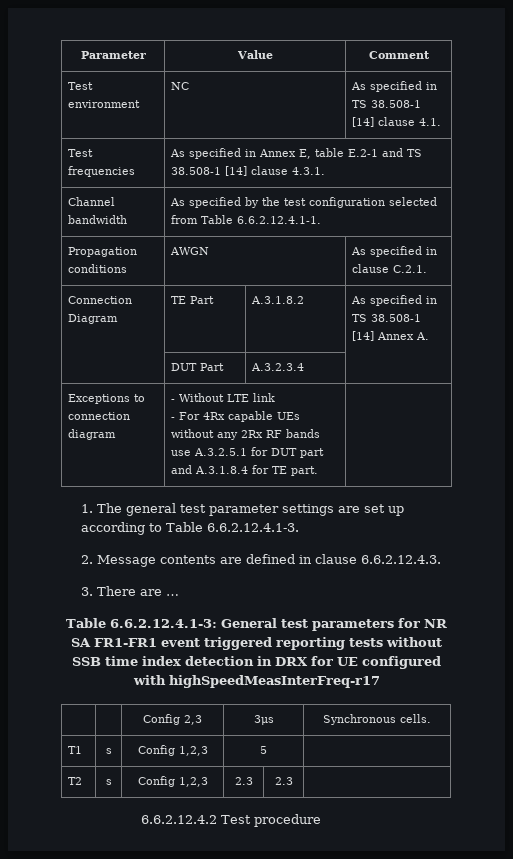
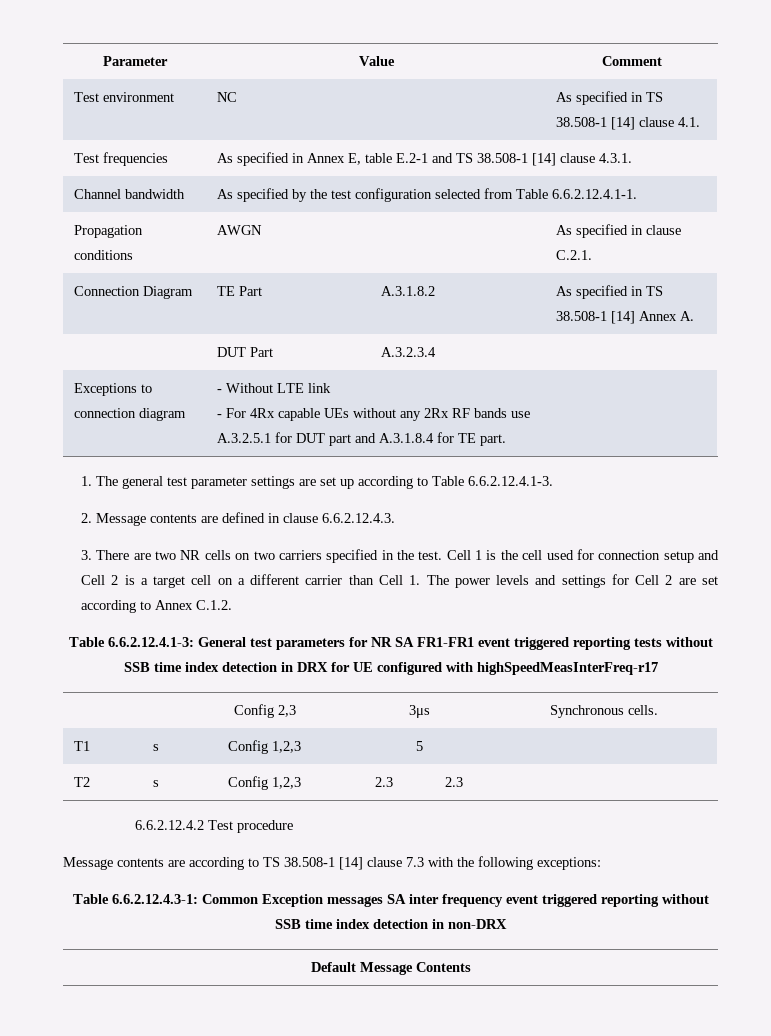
[165,594,179,596] … -> [155,549,719,563] [80,574,718,588] [80,600,232,613] two NR cells on two carriers specified in the test. Cell 1 is the cell used for connection setup and Cell 2 is a target cell on a different carrier than Cell 1. The power levels and settings for Cell 2 are set according to Annex C.1.2.
(321, 820) none -> [63,856,601,870] [72,894,709,907] [275,919,507,929] [310,962,471,975] // Message contents are according to TS 38.508-1 [14] clause 7.3 with the following exceptions: // Table 6.6.2.12.4.3-1: Common Exception messages SA inter frequency event triggered reporting without SSB time index detection in non-DRX // Default Message Contents

